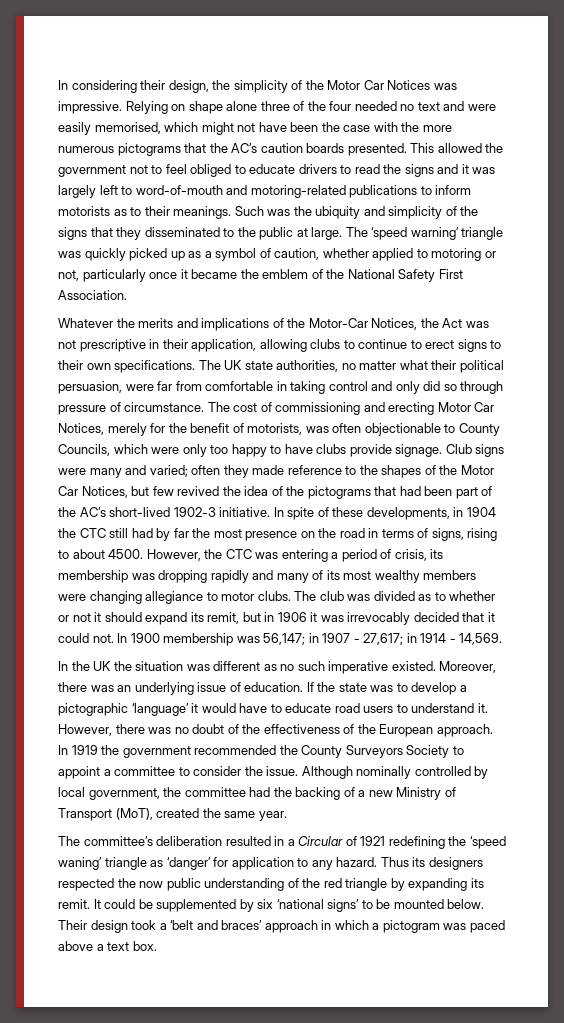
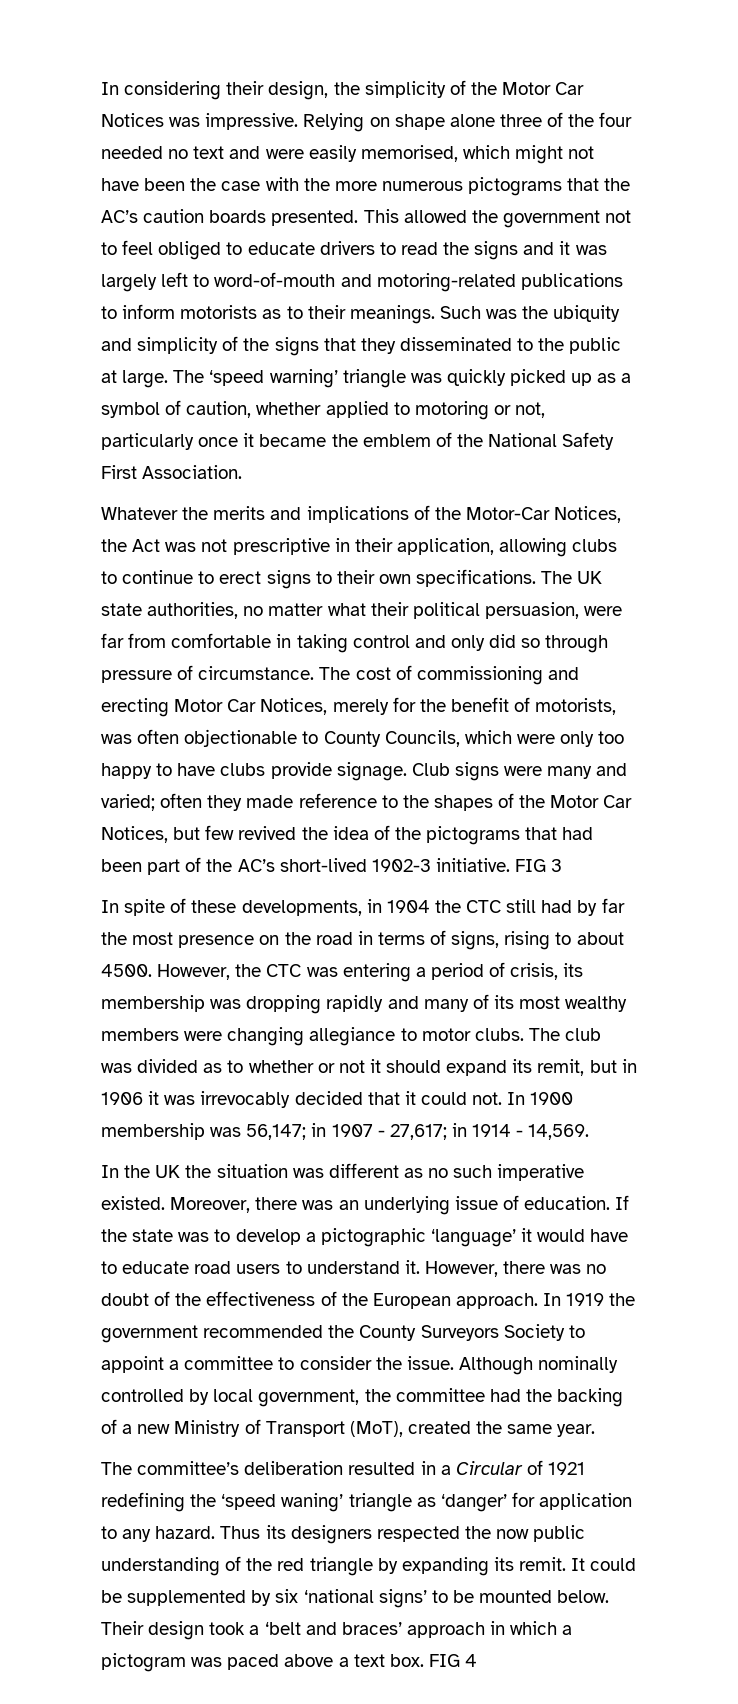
(271, 512) none -> [515,859,563,872] FIG 3 //
(157, 946) none -> [428,1654,478,1667] FIG 4

